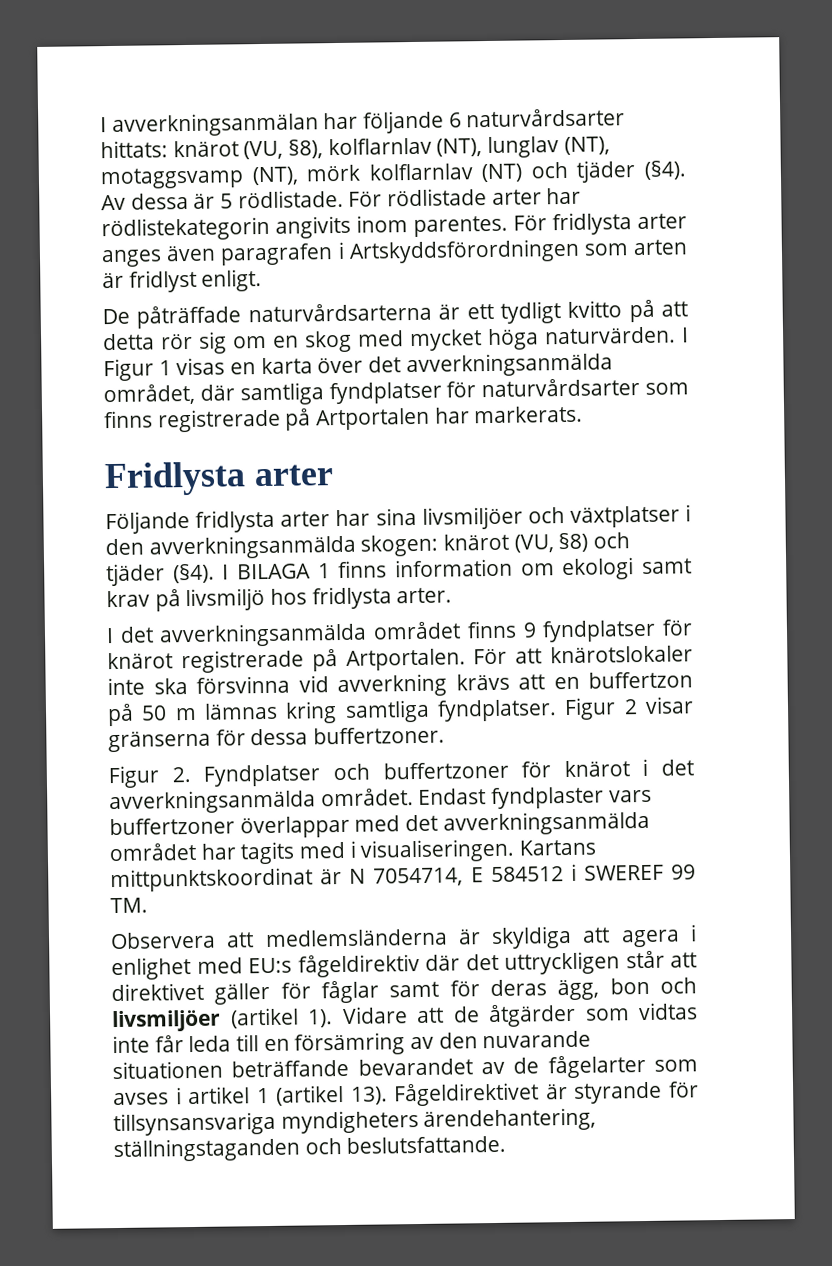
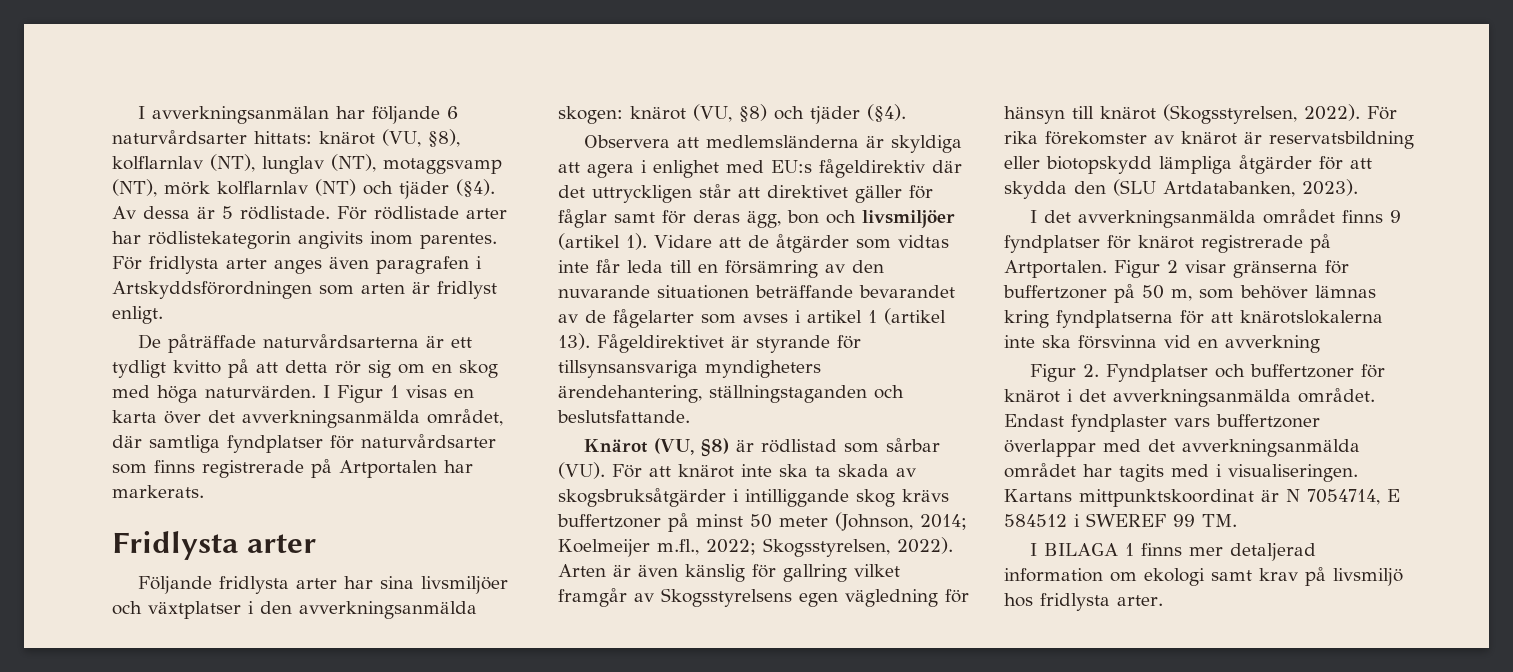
[409,329,482,352] mycket -> (150, 391) none
[222,557,692,581] [106,586,453,612] [106,619,693,648] [107,645,693,674] [107,671,693,698] [107,696,694,727] [108,726,446,753] [108,758,694,789] [109,786,652,815] [109,810,650,839] [109,838,597,865] [110,863,696,893] [110,897,148,914] I BILAGA 1 finns information om ekologi samt krav på livsmiljö hos fridlysta arter. // I det avverkningsanmälda området finns 9 fyndplatser för knärot registrerade på Artportalen. För att knärotslokaler inte ska försvinna vid avverkning krävs att en buffertzon på 50 m lämnas kring samtliga fyndplatser. Figur 2 visar gränserna för dessa buffertzoner. // Figur 2. Fyndplatser och buffertzoner för knärot i det avverkningsanmälda området. Endast fyndplaster vars buffertzoner överlappar med det avverkningsanmälda området har tagits med i visualiseringen. Kartans mittpunktskoordinat är N 7054714, E 584512 i SWEREF 99 TM. -> (906, 113) none
(507, 1144) none -> [584,438,941,457] [558,462,916,479] [558,488,949,507] [557,512,968,532] [558,537,953,557] [558,564,900,582] [558,588,969,607] [1004,104,1397,124] [1004,131,1414,149] [1004,155,1372,174] [1004,179,1358,199] [1030,209,1402,228] [1004,234,1331,253] [1004,260,1349,278] [1003,284,1376,303] [1004,310,1383,328] [1004,335,1320,353] [1030,364,1386,382] [1004,388,1375,407] [1004,414,1320,432] [1004,439,1360,457] [1004,463,1358,482] [1004,489,1400,507] [1004,513,1237,527] [1030,543,1317,561] [1004,567,1403,586] [1004,593,1163,611] // Knärot (VU, §8) är rödlistad som sårbar (VU). För att knärot inte ska ta skada av skogsbruksåtgärder i intilliggande skog krävs buffertzoner på minst 50 meter (Johnson, 2014; Koelmeijer m.fl., 2022; Skogsstyrelsen, 2022). Arten är även känslig för gallring vilket framgår av Skogsstyrelsens egen vägledning för hänsyn till knärot (Skogsstyrelsen, 2022). För rika förekomster av knärot är reservatsbildning eller biotopskydd lämpliga åtgärder för att skydda den (SLU Artdatabanken, 2023). // I det avverkningsanmälda området finns 9 fyndplatser för knärot registrerade på Artportalen. Figur 2 visar gränserna för buffertzoner på 50 m, som behöver lämnas kring fyndplatserna för att knärotslokalerna inte ska försvinna vid en avverkning // Figur 2. Fyndplatser och buffertzoner för knärot i det avverkningsanmälda området. Endast fyndplaster vars buffertzoner överlappar med det avverkningsanmälda området har tagits med i visualiseringen. Kartans mittpunktskoordinat är N 7054714, E 584512 i SWEREF 99 TM. // I BILAGA 1 finns mer detaljerad information om ekologi samt krav på livsmiljö hos fridlysta arter.

